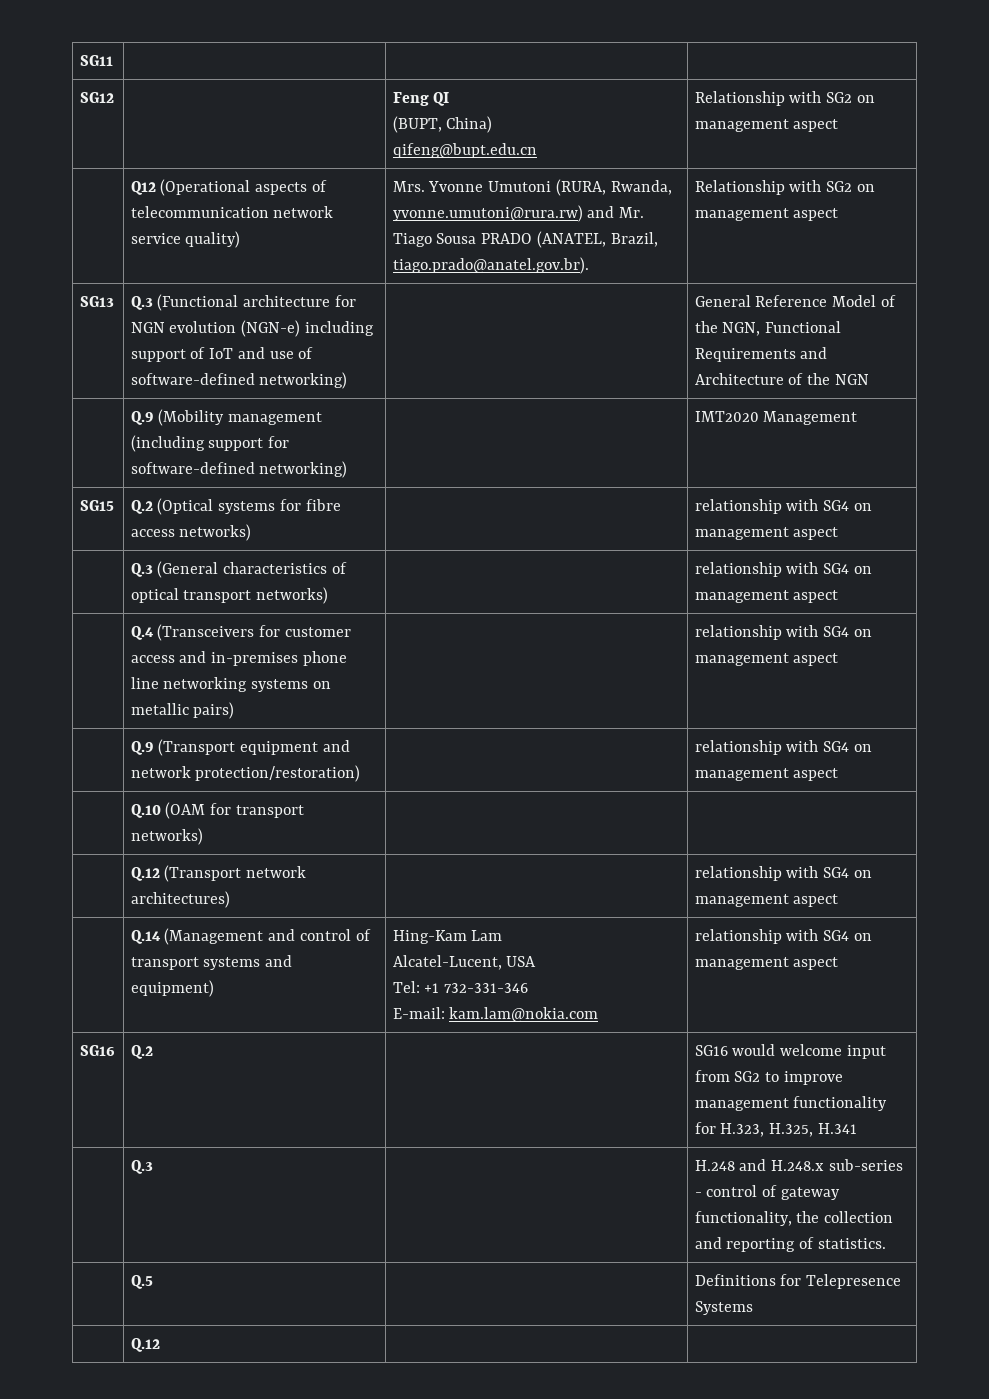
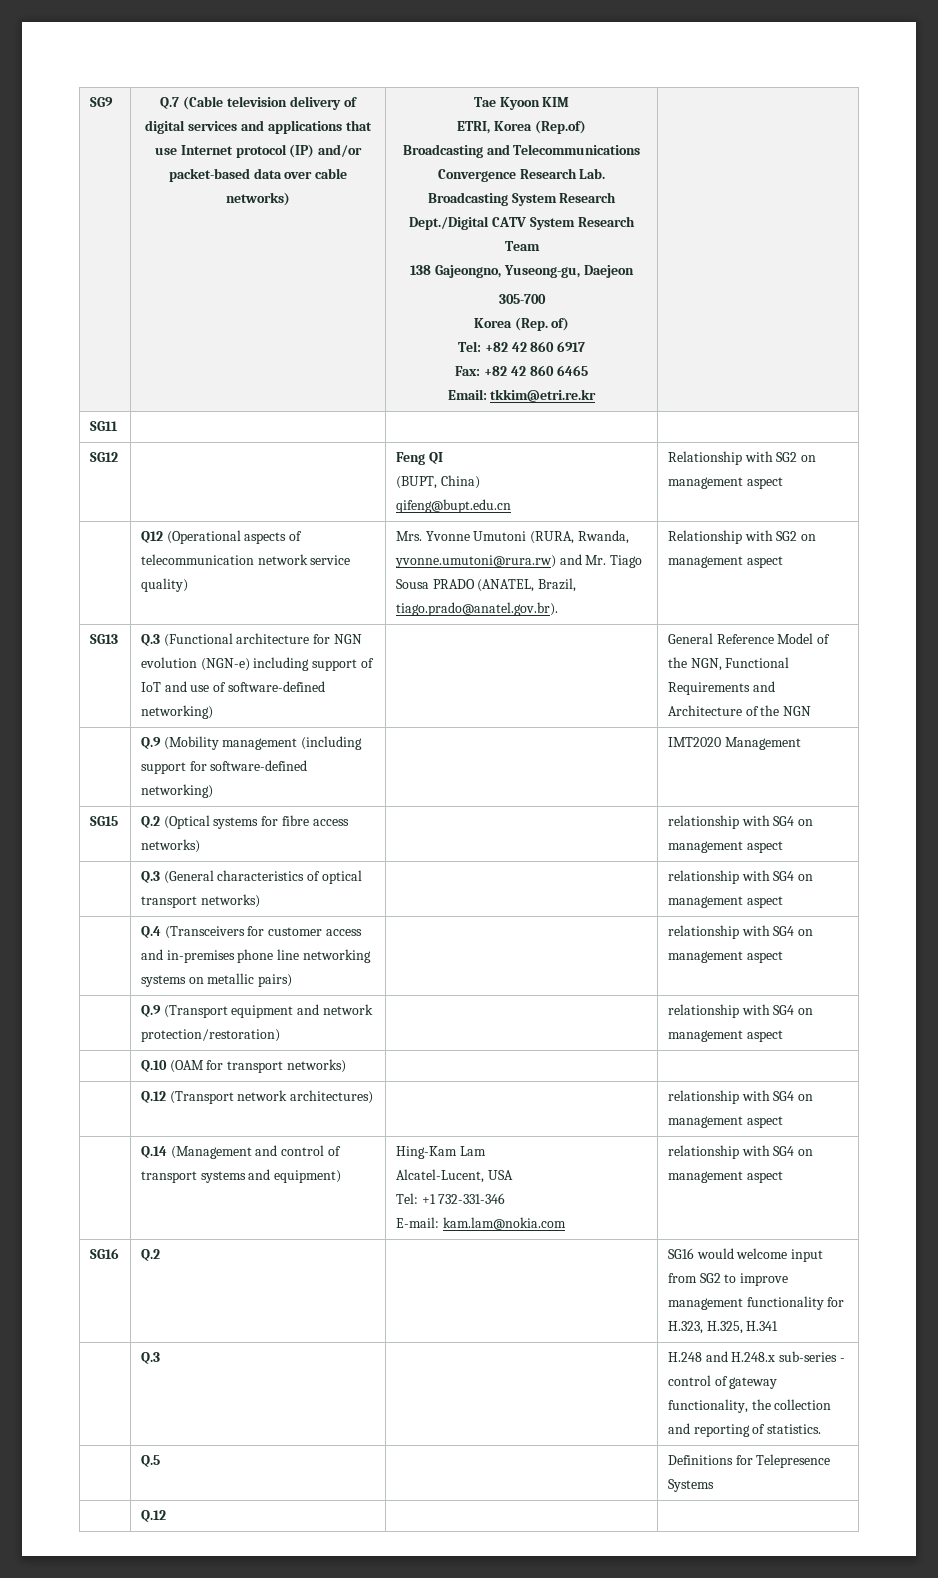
(79, 60) none -> [89,97,113,107] [160,96,357,110] [145,120,372,134] [154,144,363,158] [168,168,348,182] [226,192,290,206] [473,97,570,110] [457,120,586,134] [402,144,641,158] [437,168,606,182] [427,192,617,206] [409,216,635,230] [504,241,540,251] [410,265,634,278] [498,294,546,304] [473,317,570,331] [457,341,586,352] [455,365,588,376] [447,389,597,402] SG9 | Q.7 (Cable television delivery of digital services and applications that use Internet protocol (IP) and/or packet-based data over cable networks) | Tae Kyoon KIM // ETRI, Korea (Rep.of) // Broadcasting and Telecommunications Convergence Research Lab. Broadcasting System Research Dept./Digital CATV System Research Team // 138 Gajeongno, Yuseong-gu, Daejeon // 305-700 // Korea (Rep. of) // Tel: +82 42 860 6917 // Fax: +82 42 860 6465 // Email: tkkim@etri.re.kr | //

